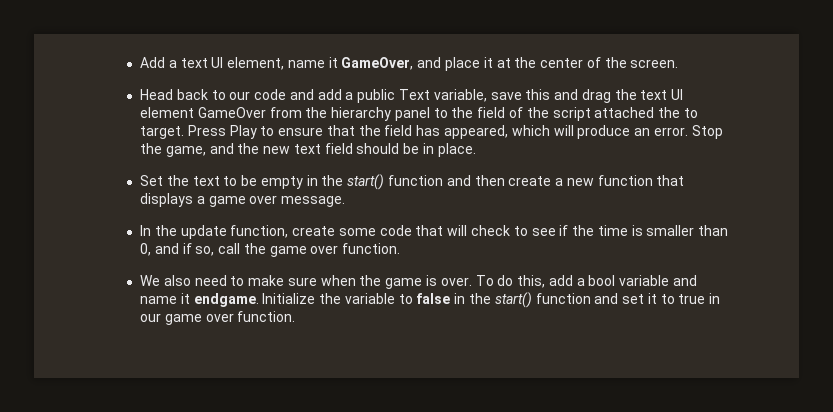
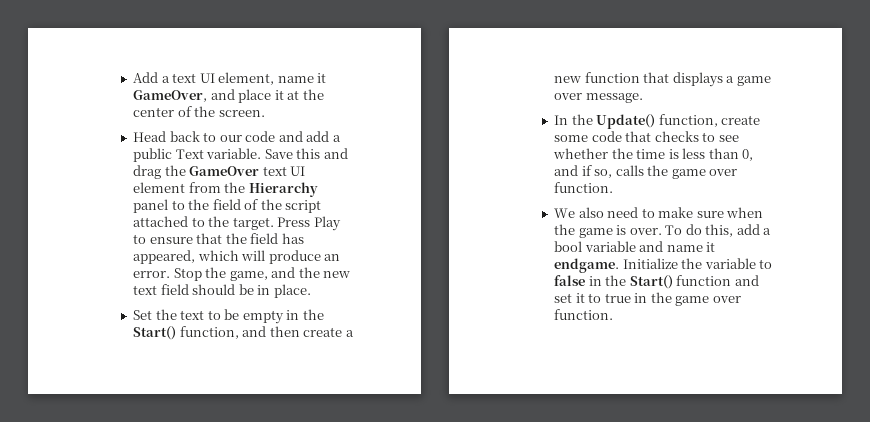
[433,89,522,102] variable, save -> [206,148,293,159] variable. Save
(637, 94) none -> [189,166,260,176] GameOver
[197,107,266,118] GameOver -> (186, 187) none
[331,107,392,121] hierarchy -> [248,182,318,197] Hierarchy
[658,107,698,118] the to -> [191,216,230,227] to the
[347,174,444,190] start() function -> [133,326,239,340] Start() function,
[180,225,227,239] update -> [596,114,656,129] Update()
[447,225,511,236] will check -> [654,131,699,142] checks
[559,225,569,236] if -> [553,148,609,159] whether
[646,225,695,236] smaller -> [682,148,706,159] less
[218,243,241,254] call -> [615,165,644,176] calls
[494,292,532,308] start() -> [629,275,673,289] Start()
[140,313,162,322] our -> [650,292,672,303] the

